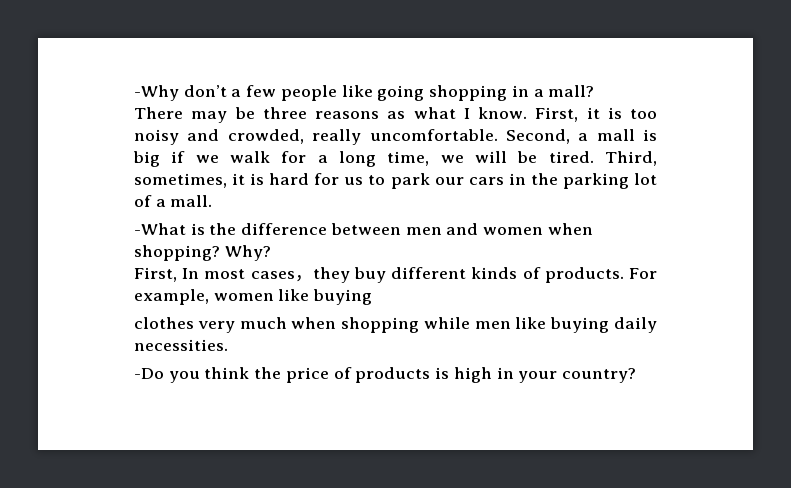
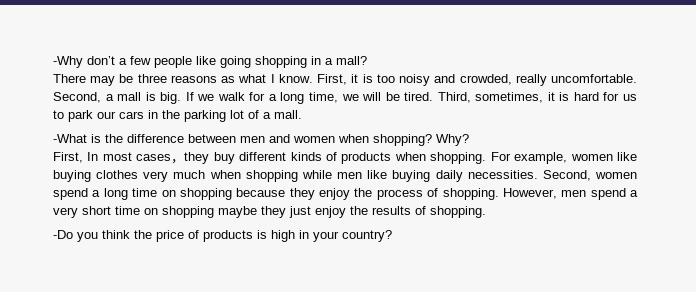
[133,151,186,167] big if -> [160,92,194,104] big. If
[544,267,624,283] products. -> [341,152,487,164] products when shopping.
(373, 297) // -> (91, 176) none
(228, 345) none -> [542,170,637,181] [53,188,638,200] [53,206,486,218] Second, women spend a long time on shopping because they enjoy the process of shopping. However, men spend a very short time on shopping maybe they just enjoy the results of shopping.

